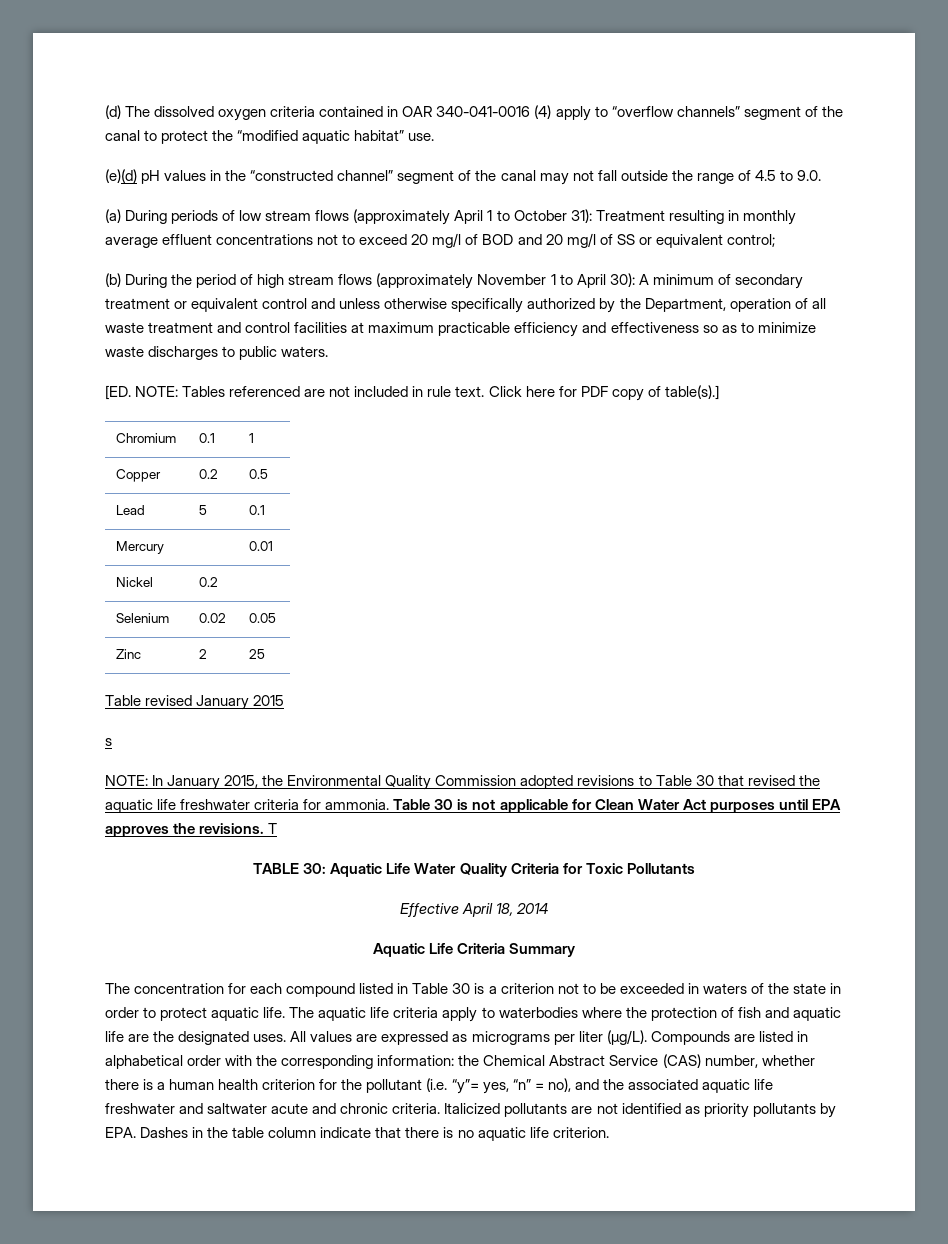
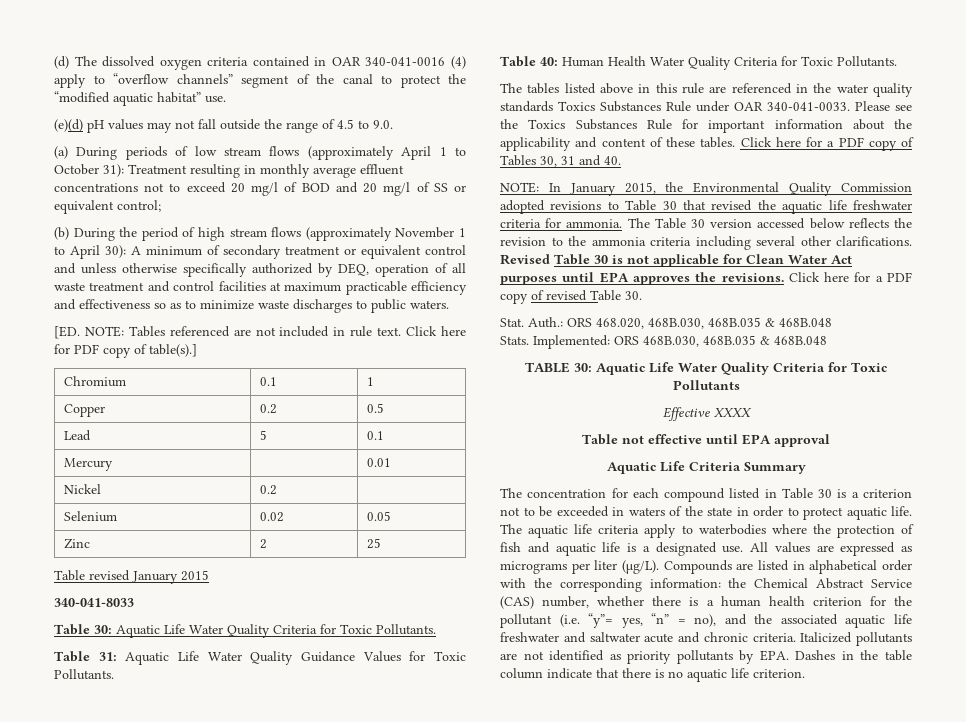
[210,170,536,184] in the “constructed channel” segment of the canal -> (143, 124) none
[619,298,726,312] the Department, -> [338,263,369,276] DEQ,
[105,738,112,746] s -> [54,598,134,607] [54,624,436,638] [54,651,467,665] [54,669,114,680] [500,56,897,70] [500,83,913,97] [500,101,912,112] [500,119,912,133] [500,137,914,151] [500,155,621,167] 340-041-8033 // Table 30: Aquatic Life Water Quality Criteria for Toxic Pollutants. // Table 31: Aquatic Life Water Quality Guidance Values for Toxic Pollutants. // Table 40: Human Health Water Quality Criteria for Toxic Pollutants. // The tables listed above in this rule are referenced in the water quality standards Toxics Substances Rule under OAR 340-041-0033. Please see the Toxics Substances Rule for important information about the applicability and content of these tables. Click here for a PDF copy of Tables 30, 31 and 40.
(390, 804) none -> [627,218,912,229] [500,236,912,250] [500,254,550,265] The Table 30 version accessed below reflects the revision to the ammonia criteria including several other clarifications. Revised
[268,823,278,834] T -> [788,272,912,282] [500,290,642,304] [500,317,832,329] [500,335,827,349] Click here for a PDF copy of revised Table 30. // Stat. Auth.: ORS 468.020, 468B.030, 468B.035 & 468B.048 // Stats. Implemented: ORS 468B.030, 468B.035 & 468B.048
[461,903,549,917] April 18, 2014 -> [713,408,752,417] [582,434,830,447] XXXX // Table not effective until EPA approval
[128,1031,287,1045] are the designated uses. -> [627,542,744,556] is a designated use.

